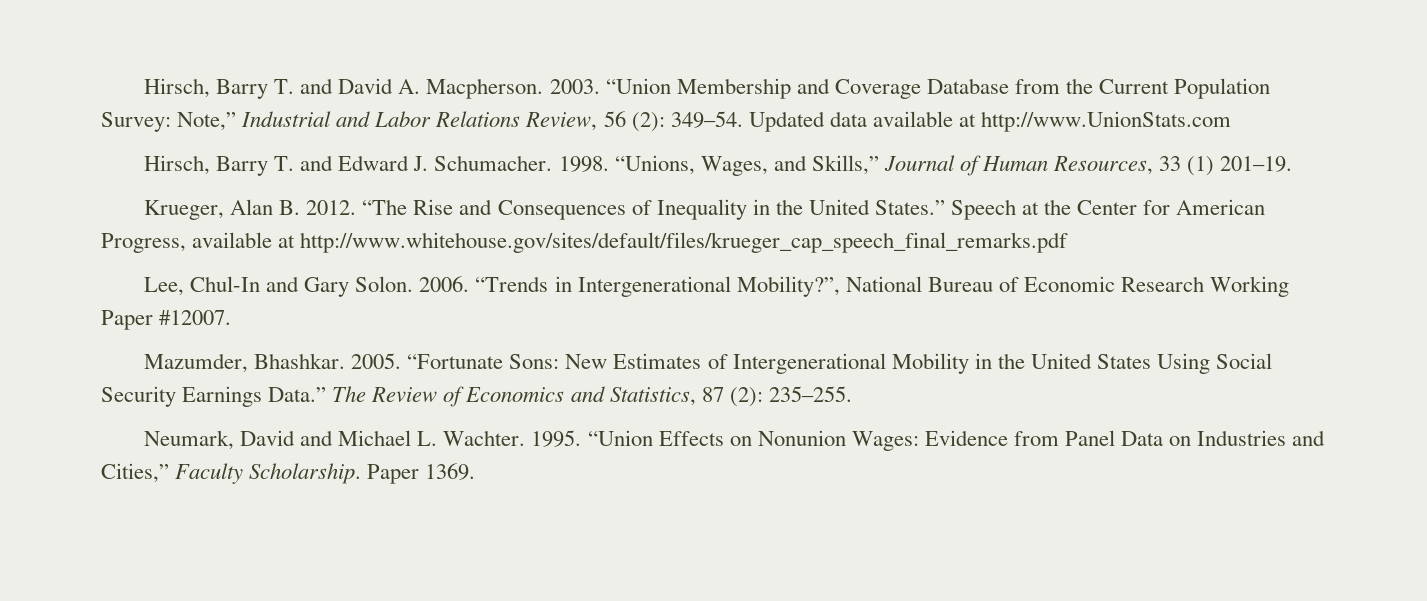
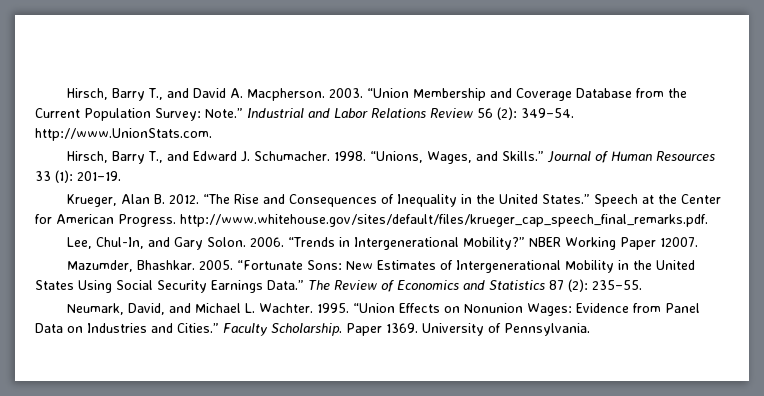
[144,78,295,99] Hirsch, Barry T. -> [67,88,164,101] Hirsch, Barry T.,
[177,112,237,131] Note,” -> [205,108,243,118] Note.”
[525,112,598,131] Review, -> [430,108,473,118] Review
[748,111,1232,132] [144,155,295,176] Updated data available at http://www.UnionStats.com // Hirsch, Barry T. -> [35,128,212,141] [67,151,164,164] http://www.UnionStats.com. // Hirsch, Barry T.,
[811,155,879,175] Skills,” -> [502,151,545,161] Skills.”
[1053,156,1215,176] Resources, 33 (1) -> [656,151,716,161] [35,170,73,183] Resources 33 (1):
[101,232,1069,253] Progress, available at http://www.whitehouse.gov/sites/default/files/krueger_cap_speech_final_remarks.pdf -> [118,214,708,227] Progress. http://www.whitehouse.gov/sites/default/files/krueger_cap_speech_final_remarks.pdf.
[190,276,261,292] Chul-In -> [96,237,145,249] Chul-In,
[736,276,1205,297] Mobility?”, National Bureau of Economic Research -> [463,237,562,250] Mobility?” NBER
[159,310,232,325] #12007. -> [660,237,699,247] 12007.
[609,387,696,406] Statistics, -> [489,280,545,290] Statistics
[768,386,852,402] 235–255. -> [592,280,642,290] 235–55.
[240,430,296,446] David -> [128,303,166,315] David,
[101,463,169,483] Cities,” -> [177,323,219,333] Cities.”
(476, 471) none -> [422,323,590,336] University of Pennsylvania.

